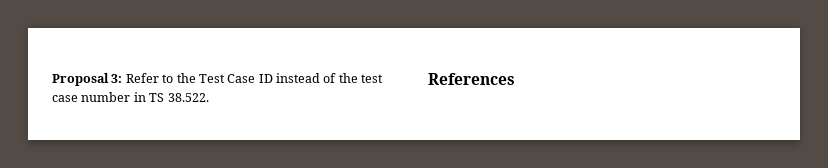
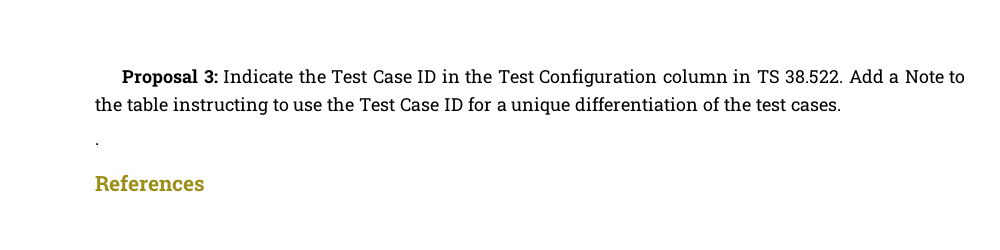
[125,73,384,83] [52,92,209,102] Refer to the Test Case ID instead of the test case number in TS 38.522. -> [223,69,965,87] [95,97,841,115] [95,143,99,145] Indicate the Test Case ID in the Test Configuration column in TS 38.522. Add a Note to the table instructing to use the Test Case ID for a unique differentiation of the test cases. // .

